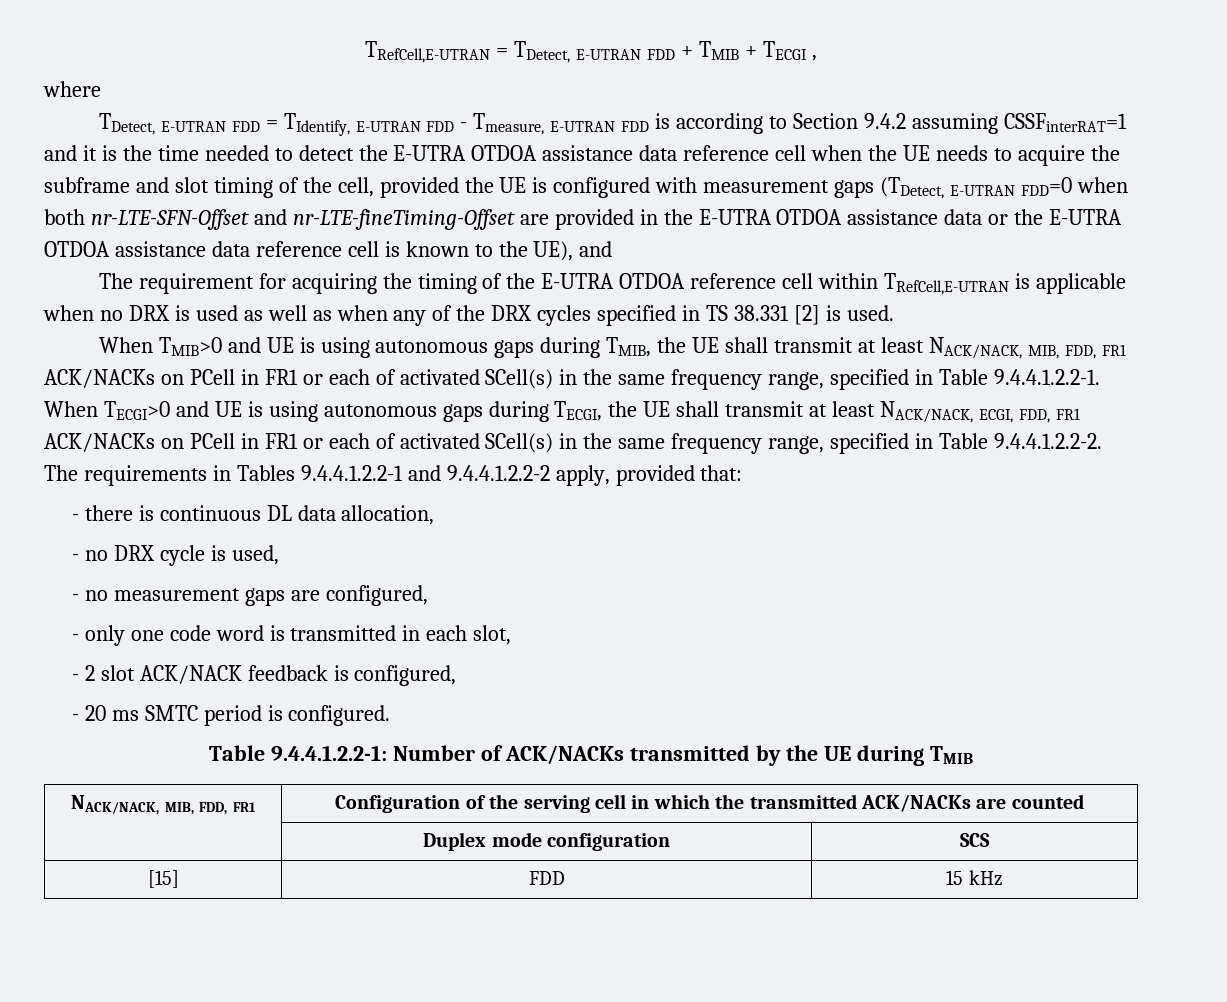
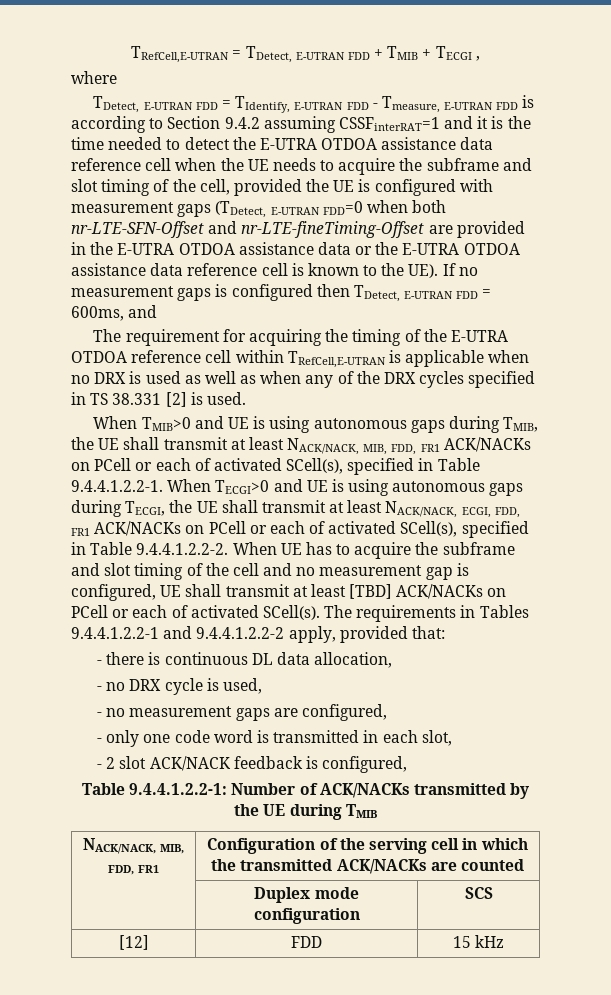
[533,241,574,261] UE), -> [408,263,478,278] [71,284,492,302] [71,306,124,321] UE). If no measurement gaps is configured then TDetect, E-UTRAN FDD = 600ms,
[240,369,825,390] in FR1 or each of activated SCell(s) in the same frequency range, -> [135,458,344,474] or each of activated SCell(s),
[240,433,1102,454] in FR1 or each of activated SCell(s) in the same frequency range, specified in Table 9.4.4.1.2.2-2. -> [249,521,529,538] [71,542,515,559] [71,563,469,580] [71,584,507,601] [71,605,320,620] or each of activated SCell(s), specified in Table 9.4.4.1.2.2-2. When UE has to acquire the subframe and slot timing of the cell and no measurement gap is configured, UE shall transmit at least [TBD] ACK/NACKs on PCell or each of activated SCell(s).
[71,705,391,726] // - 20 ms SMTC period is configured. -> (408, 764) none
[147,870,179,888] [15] -> [118,935,149,950] [12]

